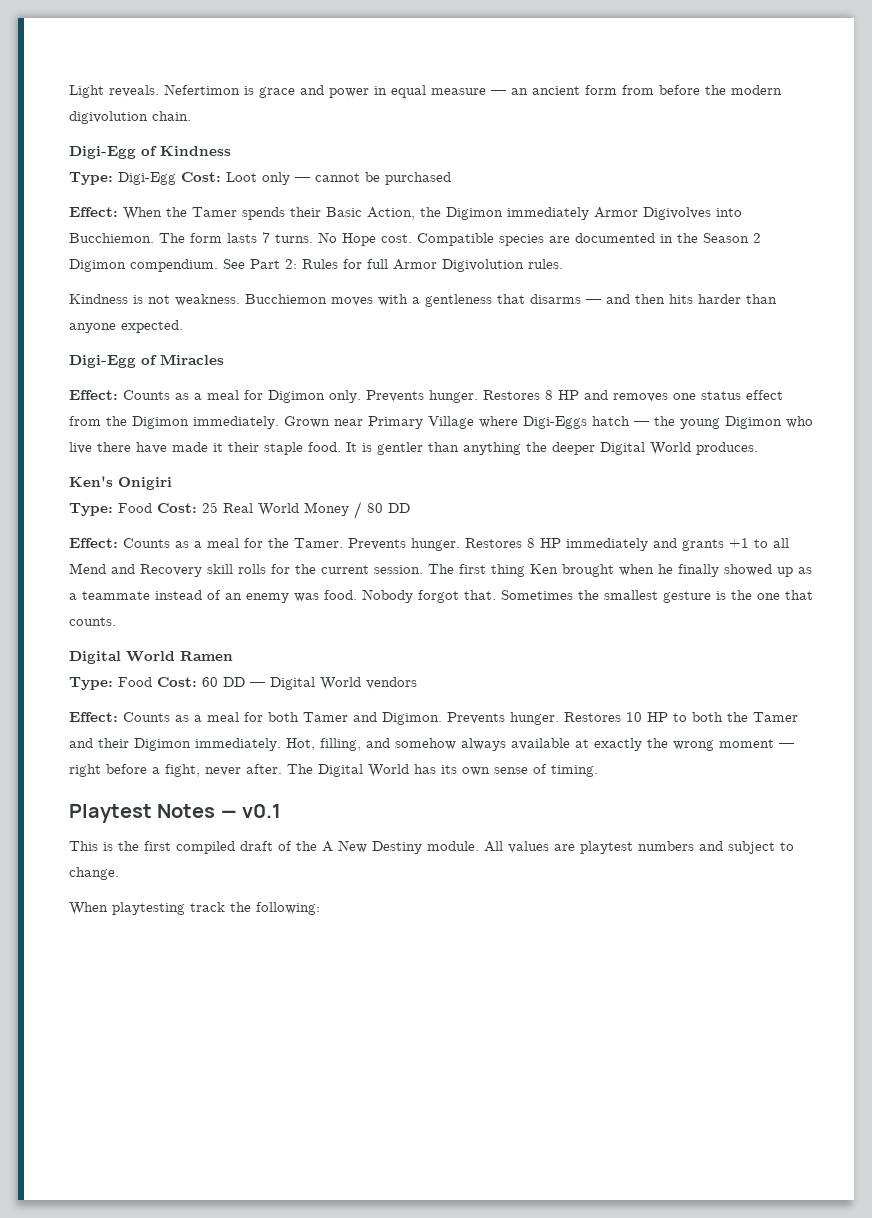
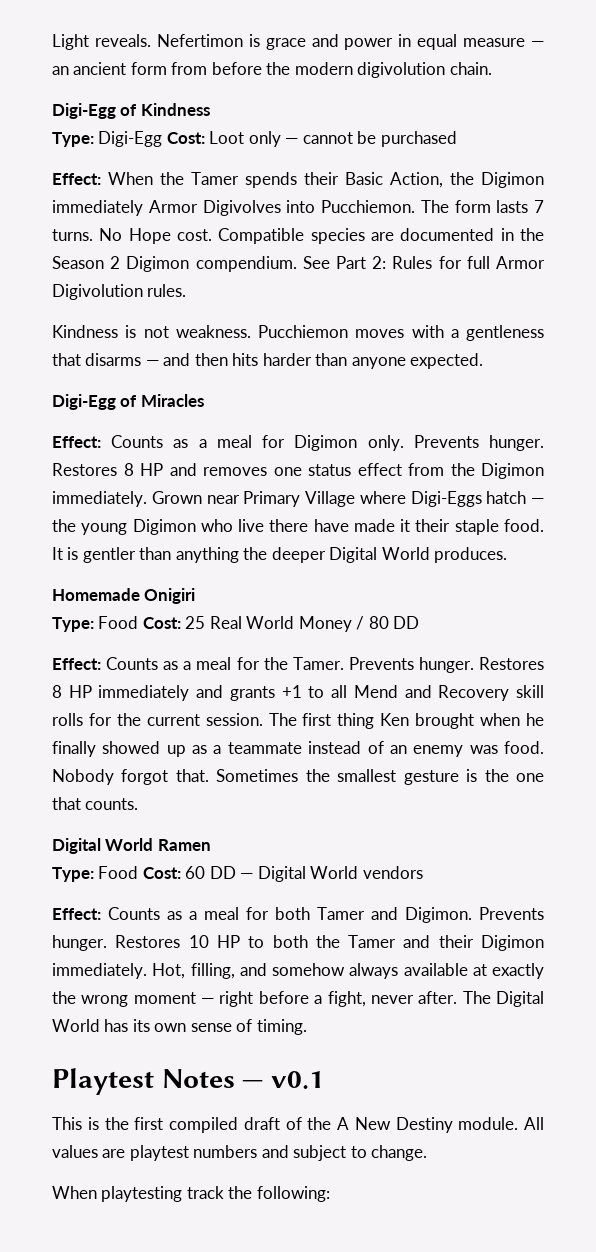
[69,233,154,243] Bucchiemon. -> [321,200,415,213] Pucchiemon.
[245,294,327,304] Bucchiemon -> [258,325,348,338] Pucchiemon
[69,476,113,487] Ken's -> [52,588,140,601] Homemade

